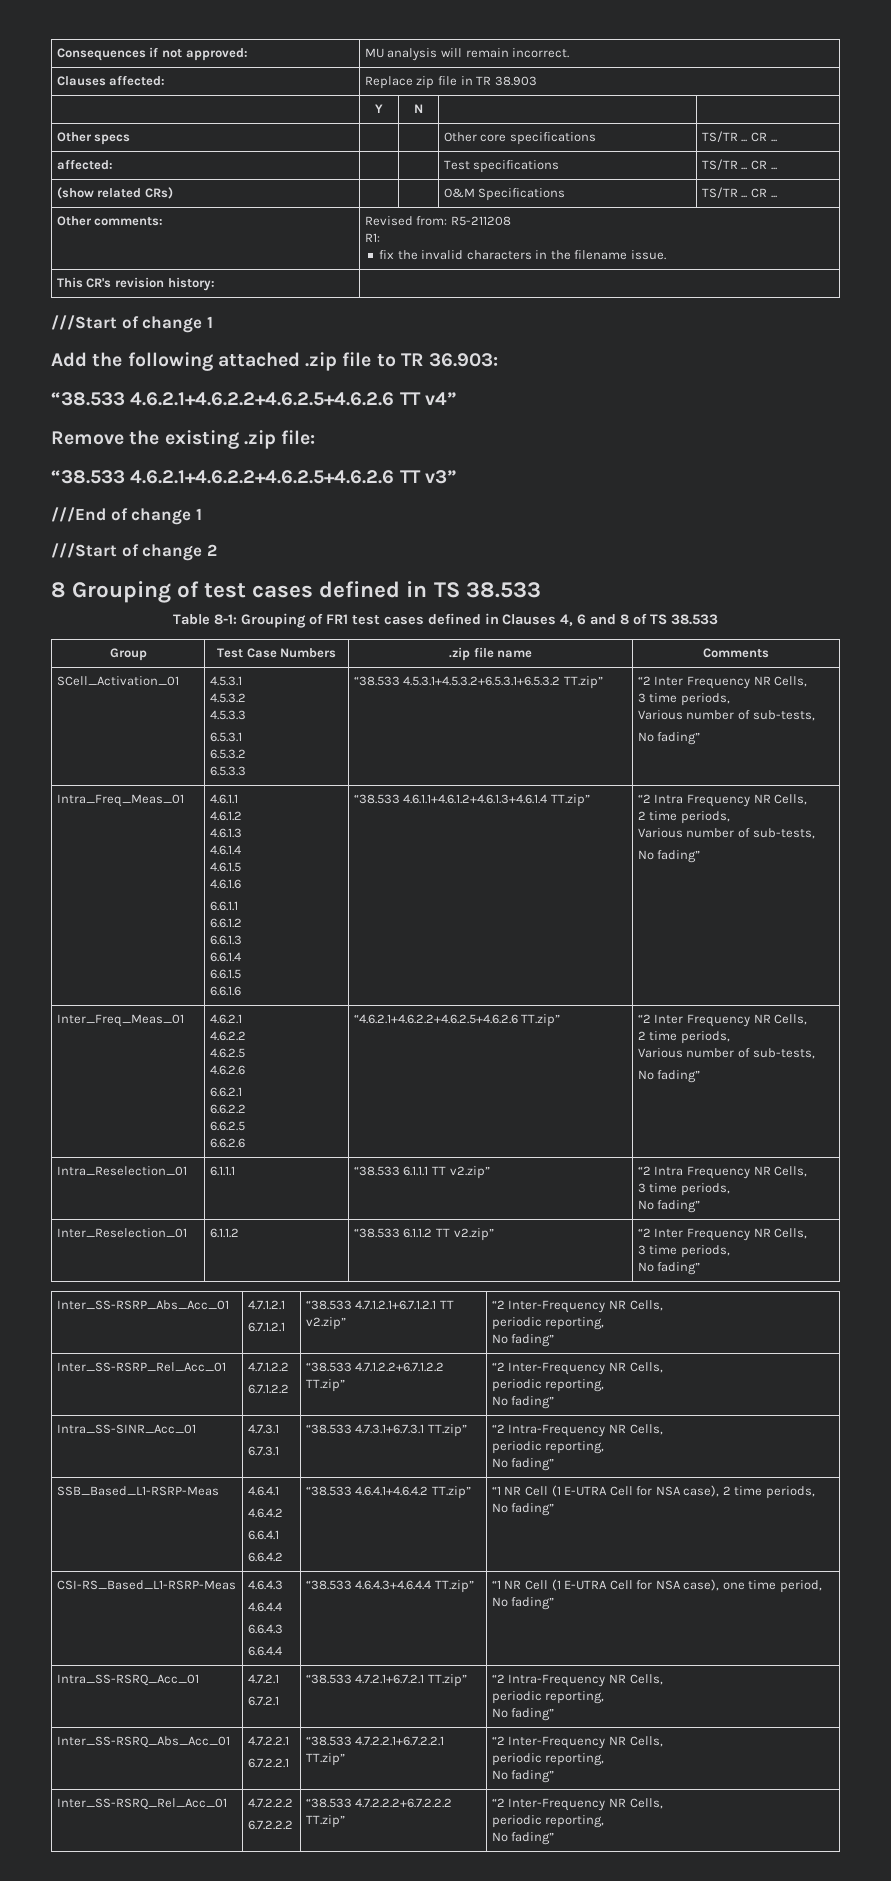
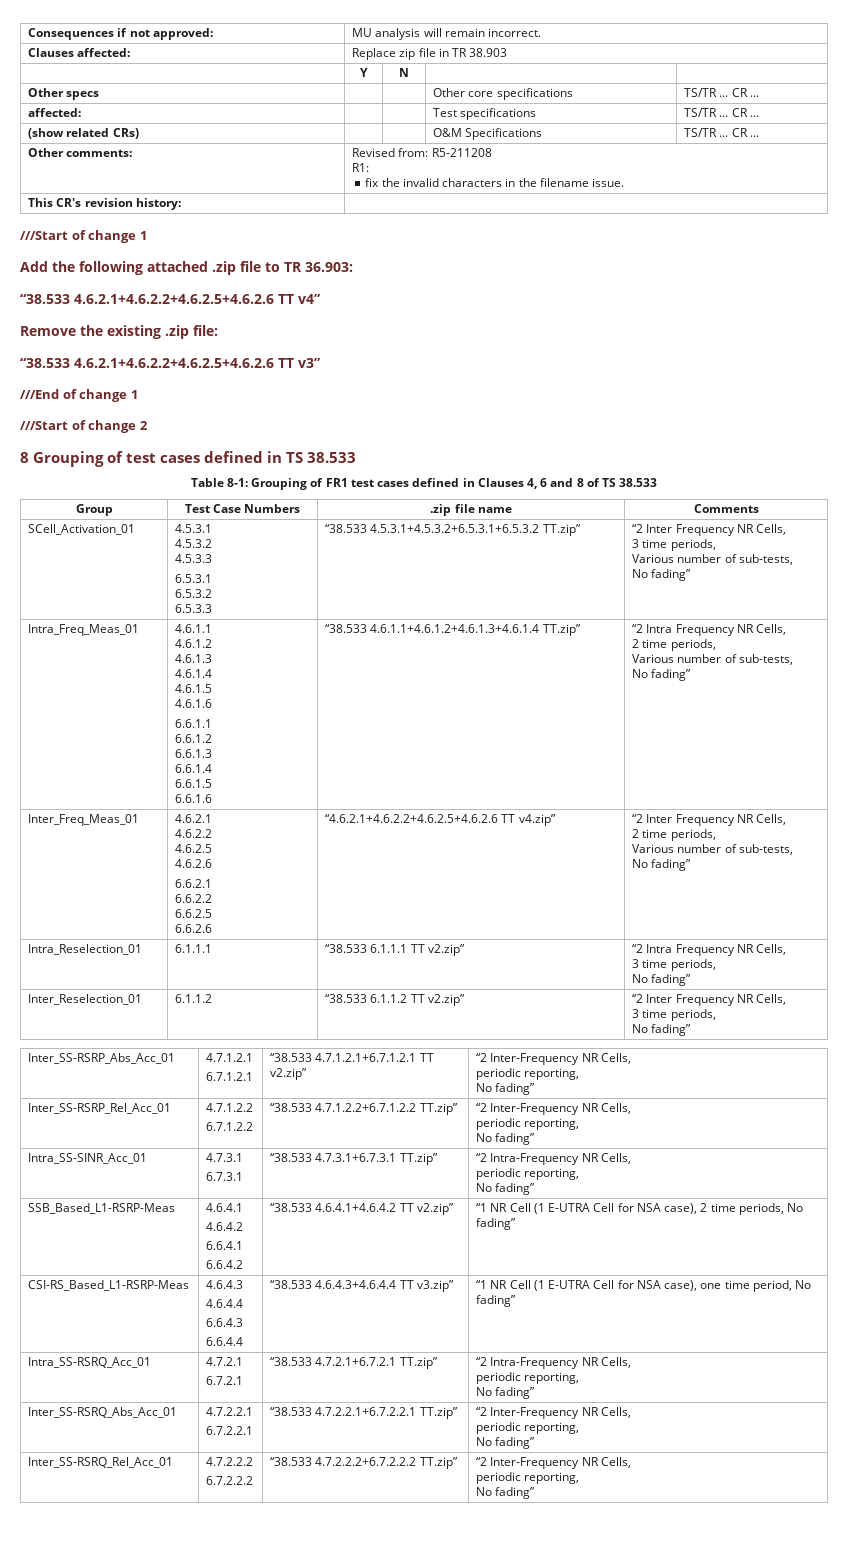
[521,1014,561,1027] TT.zip” -> [501,814,556,826] TT v4.zip”
[432,1486,472,1499] TT.zip” -> [399,1203,454,1215] TT v2.zip”
[435,1580,475,1593] TT.zip” -> [399,1280,454,1292] TT v3.zip”

